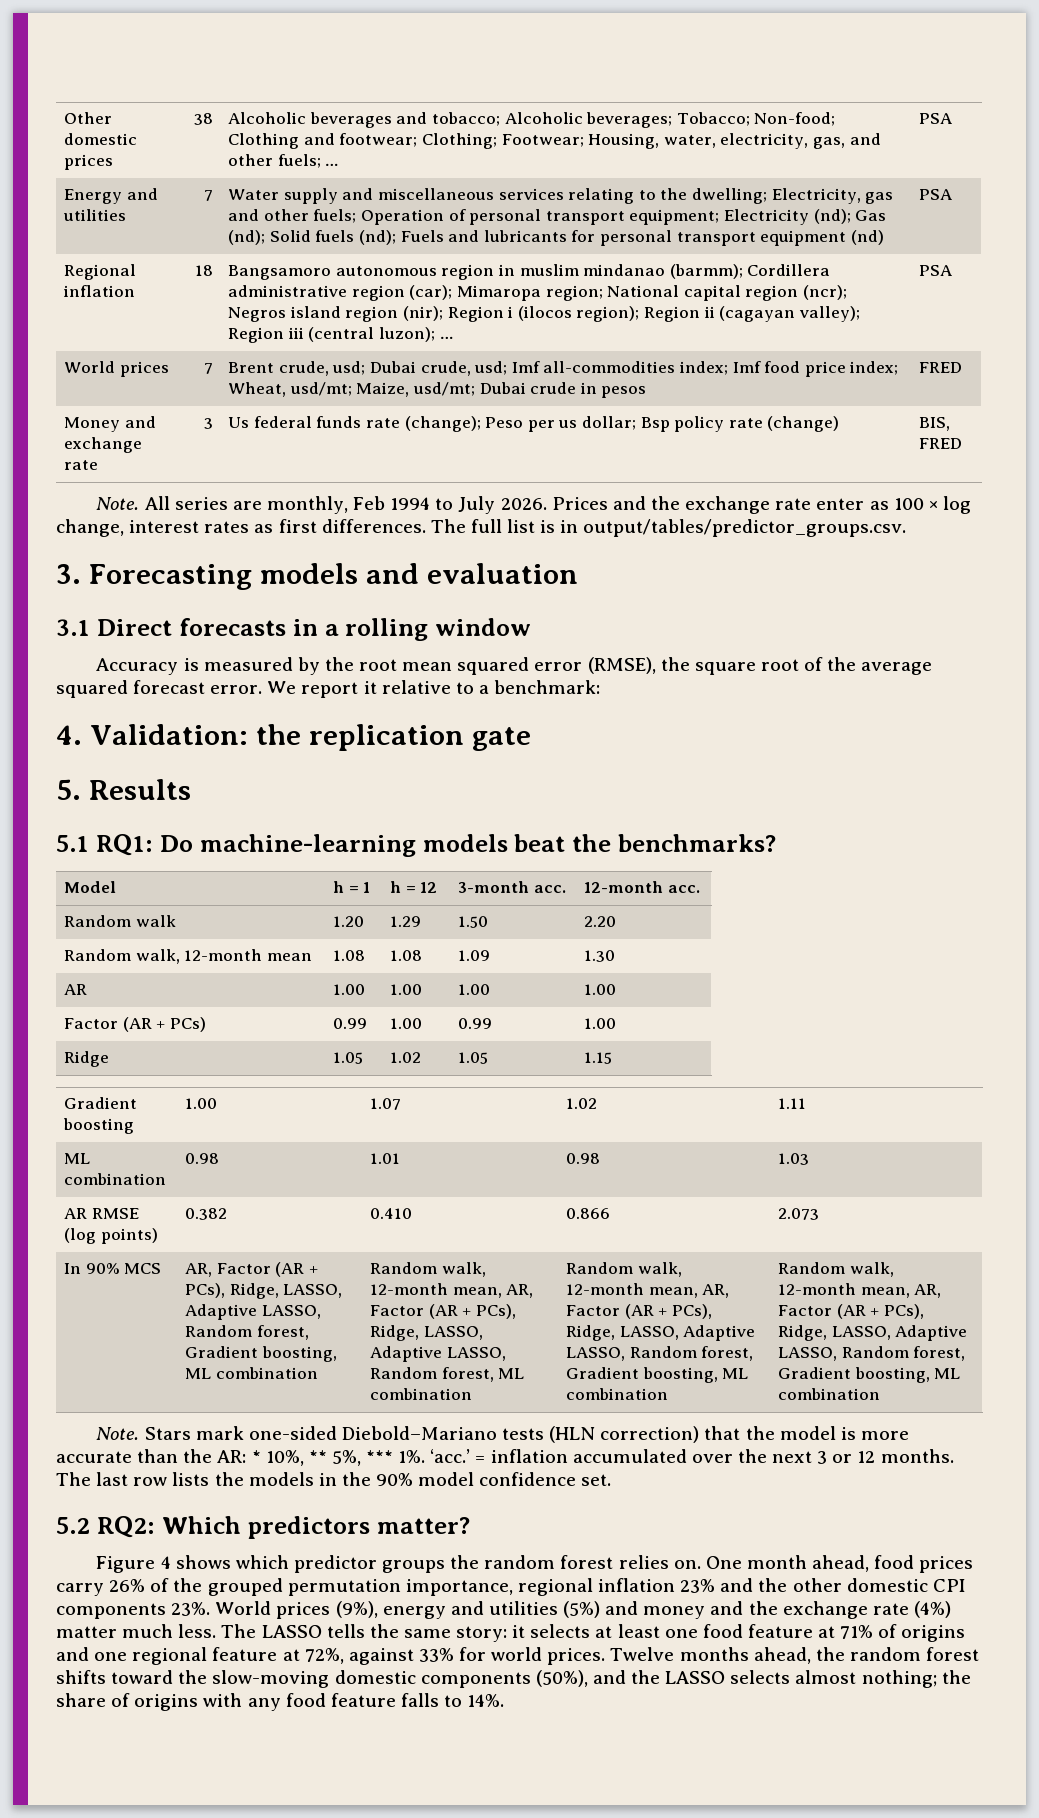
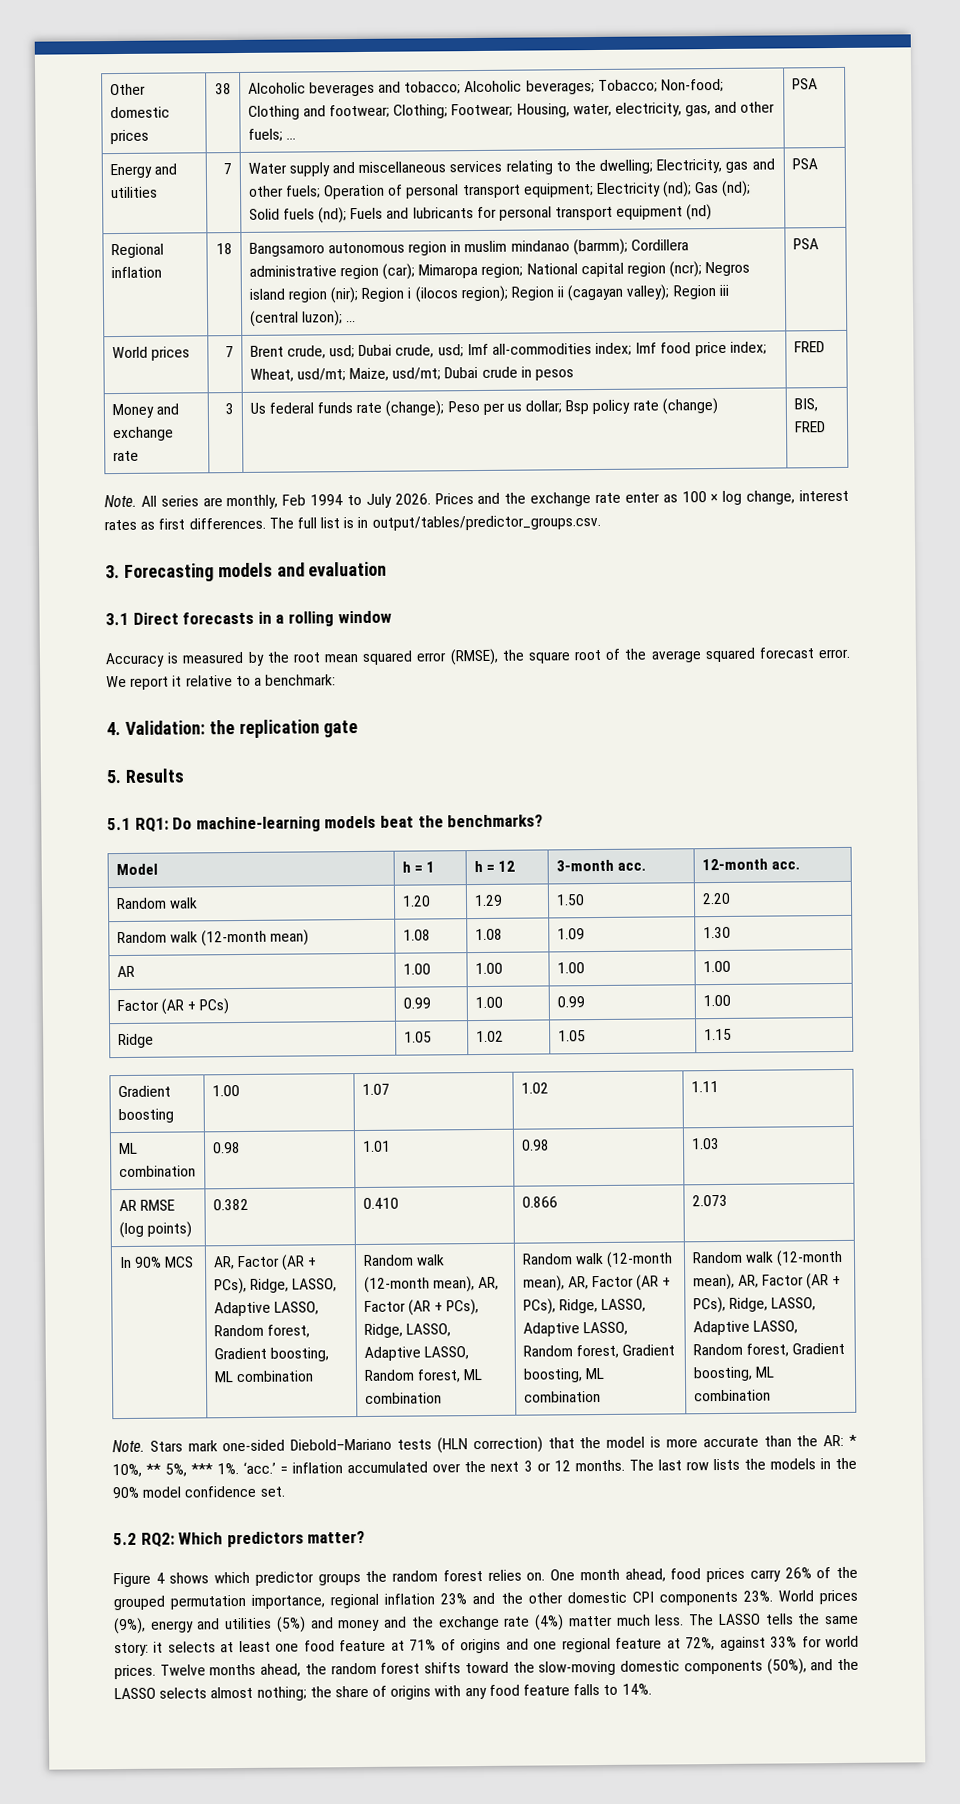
[135,949,313,964] walk, 12-month mean -> [169,929,310,947] walk (12-month mean)
[441,1262,486,1277] [370,1283,502,1298] walk, 12-month mean, -> [415,1254,445,1266] [363,1276,475,1293] walk (12-month mean),
[637,1262,682,1277] [566,1283,698,1298] walk, 12-month mean, -> [574,1251,673,1268] [522,1275,565,1292] walk (12-month mean),
[849,1262,894,1277] [778,1283,910,1298] walk, 12-month mean, -> [744,1249,843,1267] [692,1273,735,1291] walk (12-month mean),

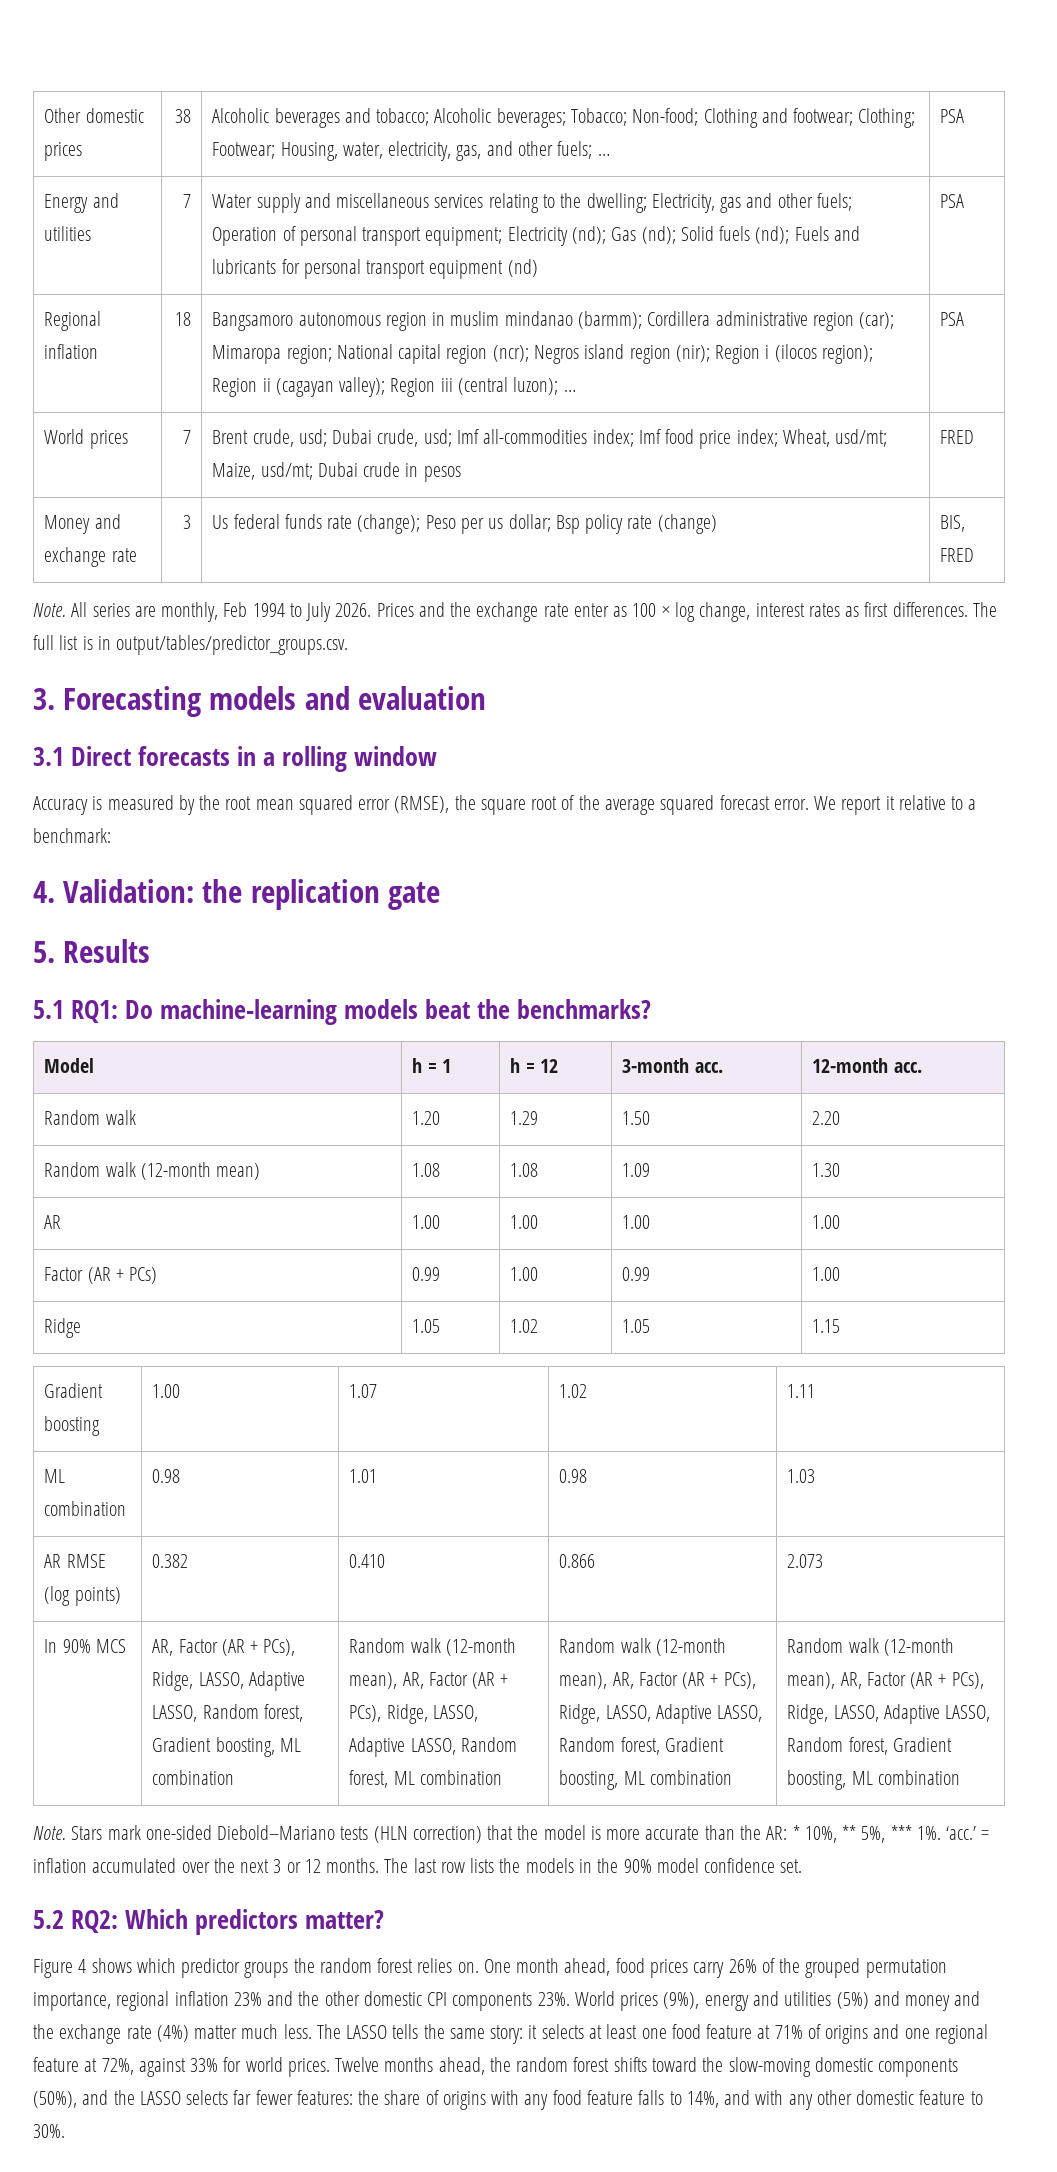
[210,1686,307,1701] almost nothing; -> [233,2090,353,2105] far fewer features:
[621,1683,652,1695] 14%. -> [686,2090,983,2110] [33,2124,65,2138] 14%, and with any other domestic feature to 30%.

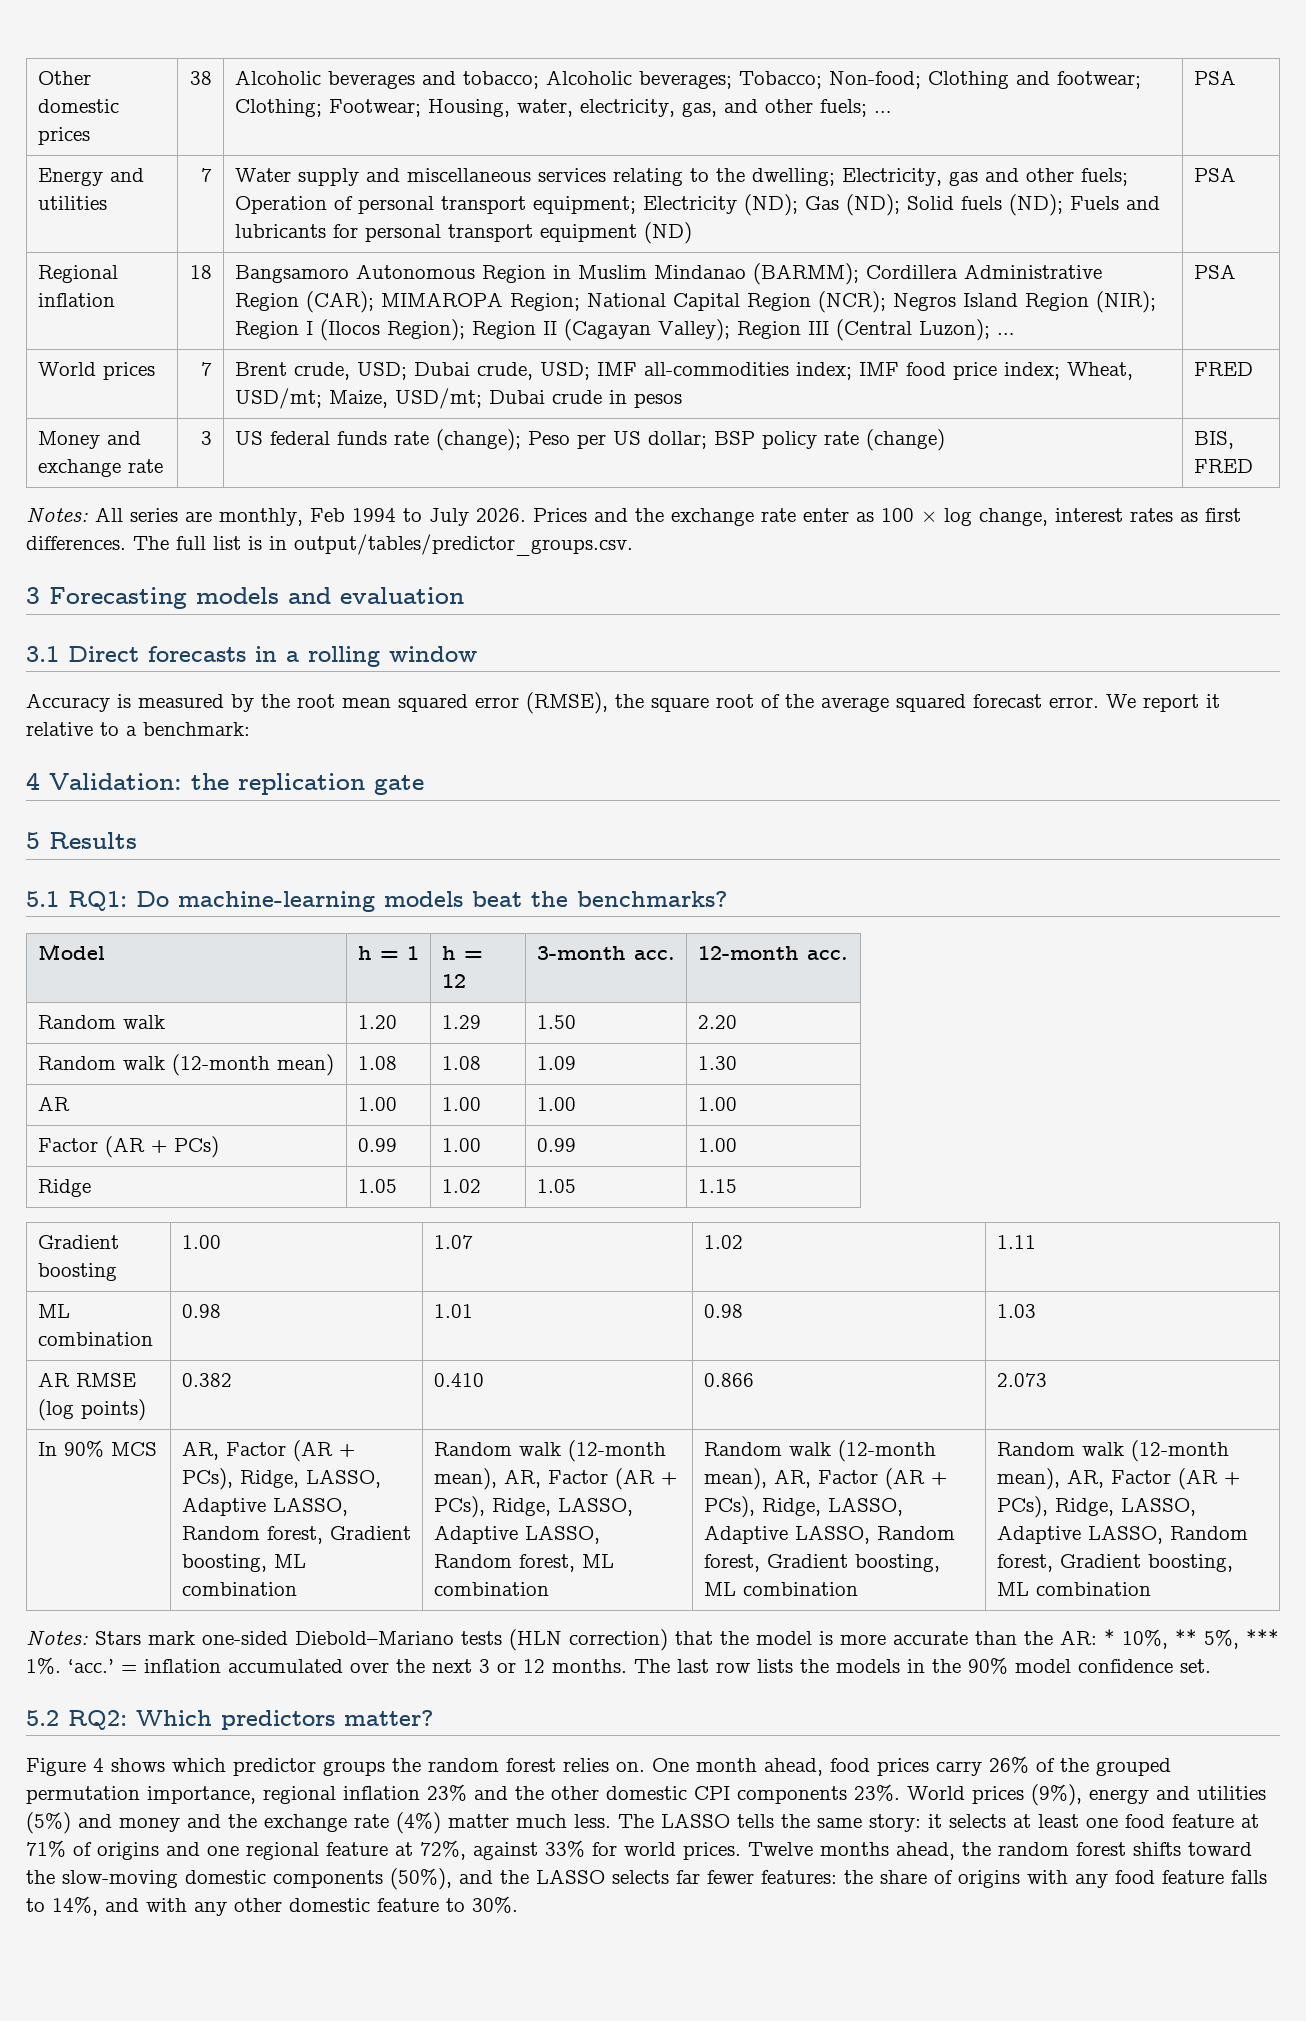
[572,226,676,244] (nd); Gas (nd); -> [743,194,900,216] (ND); Gas (ND);
[755,226,790,244] (nd); -> [1008,194,1063,216] (ND);
[507,259,538,277] (nd) -> [643,222,692,244] (ND)
[298,311,895,331] [212,344,873,364] [212,377,559,397] autonomous region in muslim mindanao (barmm); Cordillera administrative region (car); Mimaropa region; National capital region (ncr); Negros island region (nir); Region i (ilocos region); Region ii (cagayan valley); Region iii (central luzon); -> [355,263,1102,285] [234,291,1156,313] [234,319,990,341] Autonomous Region in Muslim Mindanao (BARMM); Cordillera Administrative Region (CAR); MIMAROPA Region; National Capital Region (NCR); Negros Island Region (NIR); Region I (Ilocos Region); Region II (Cagayan Valley); Region III (Central Luzon);
[298,429,327,447] usd; -> [356,362,407,380] USD;
[423,429,480,447] usd; Imf -> [539,362,637,380] USD; IMF
[638,429,661,444] Imf -> [858,362,899,376] IMF
[835,429,888,447] [212,462,313,480] usd/mt; Maize, usd/mt; -> [234,388,482,409] USD/mt; Maize, USD/mt;
[212,515,229,529] Us -> [234,431,263,445] US
[488,514,580,534] us dollar; Bsp -> [612,431,755,449] US dollar; BSP
[33,603,66,617] Note. -> [26,507,88,522] Notes:
[33,688,55,710] 3. -> [26,587,40,604] 3
[33,881,55,903] 4. -> [26,772,40,790] 4
[33,941,55,963] 5. -> [26,832,40,849] 5
[33,1826,66,1840] Note. -> [26,1630,88,1645] Notes:

